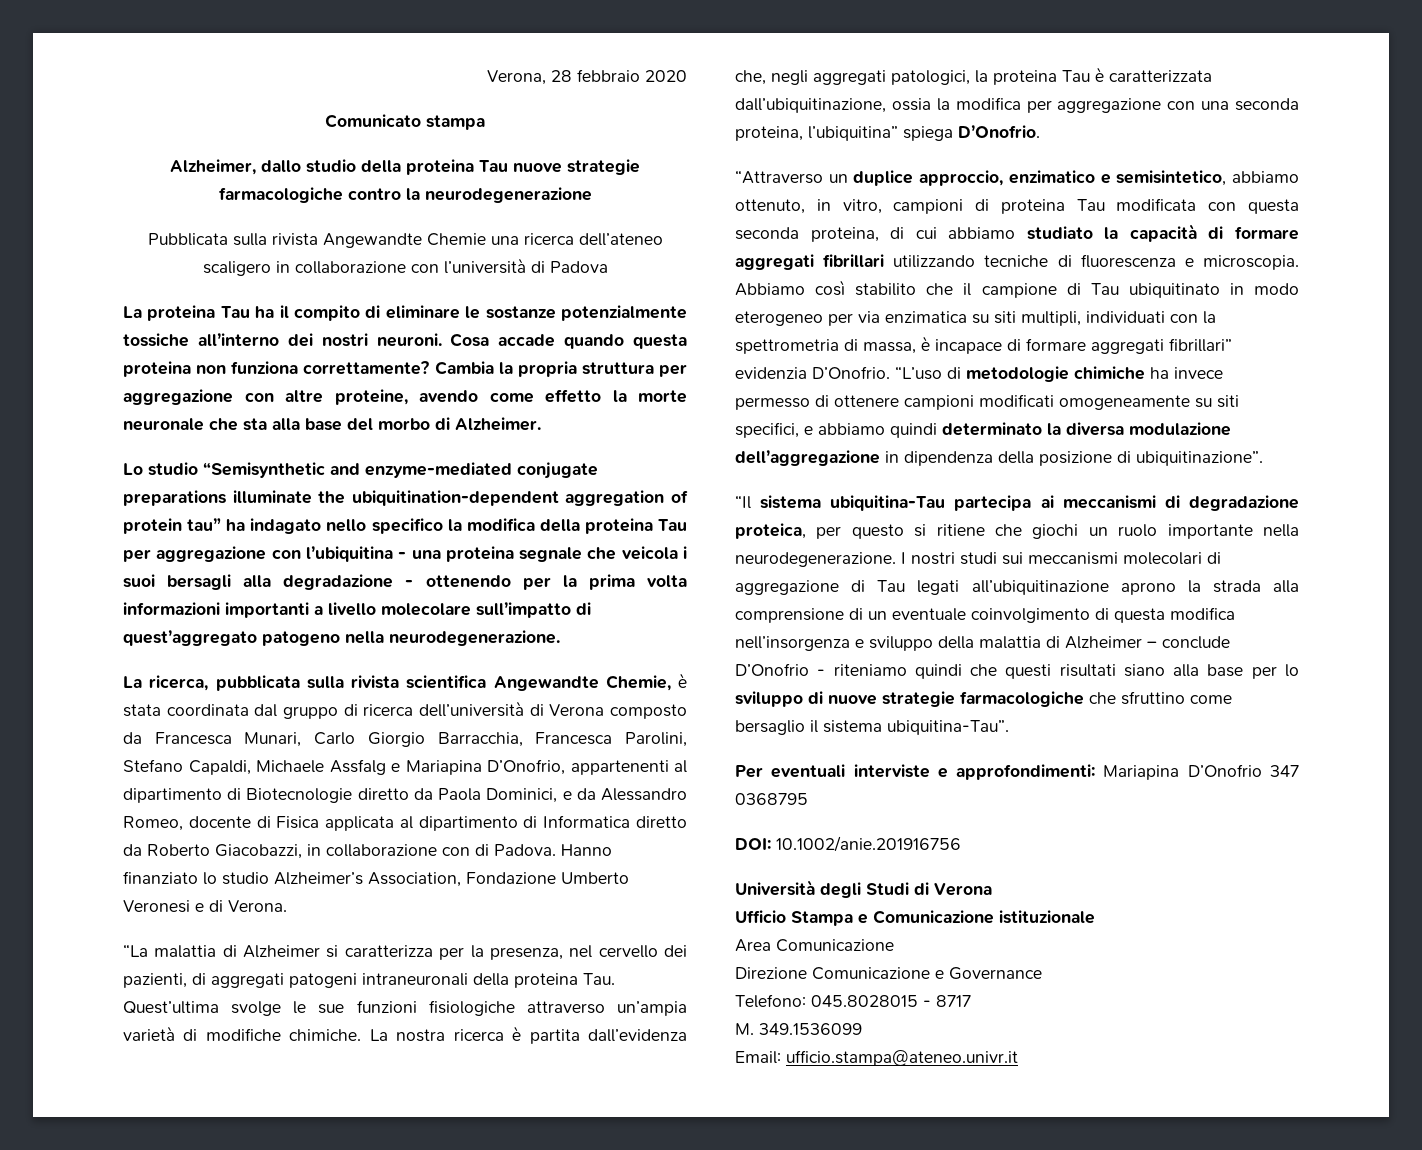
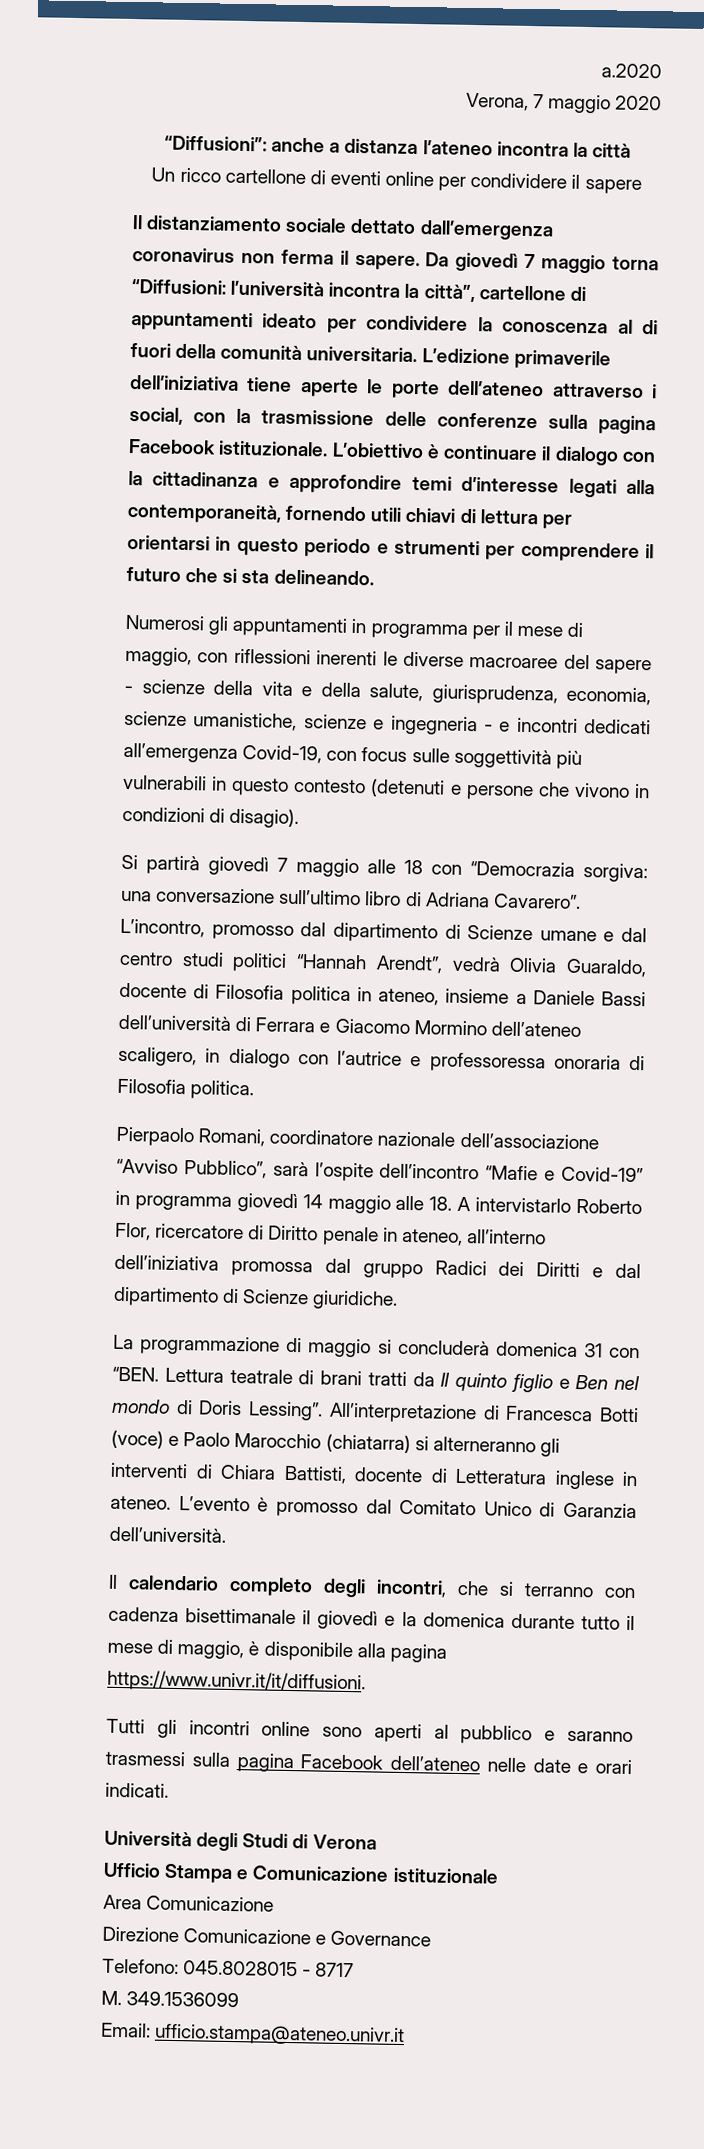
[487,69,687,85] [325,114,485,130] [170,159,640,175] [218,187,592,203] [147,233,663,248] [202,258,608,276] [123,305,687,321] [123,333,687,349] [123,361,687,377] [123,389,687,405] [123,417,541,431] [123,462,598,479] [123,490,688,506] [123,518,688,534] [123,546,687,562] [123,574,687,590] [123,602,591,618] [123,630,560,646] [123,673,687,691] [123,701,687,719] [123,732,687,747] [123,759,687,775] [123,788,687,803] [123,815,687,831] [123,844,612,859] [123,871,629,887] [123,900,287,913] [123,944,688,960] [123,973,615,988] [123,1000,687,1016] [123,1026,688,1044] [735,67,1212,85] [735,97,1299,113] [735,125,1040,141] [735,170,1299,186] [735,198,1299,214] [735,224,1299,242] [735,254,1299,270] [735,280,1299,298] [735,311,1216,326] [735,336,1232,354] [735,366,1223,382] [735,394,1239,410] [735,422,1231,438] [735,450,1263,466] [735,495,1299,511] [735,523,1299,539] [735,552,1221,567] [735,580,1299,595] [735,607,1235,623] [735,636,1230,651] [735,663,1299,679] [735,691,1232,707] [735,720,1009,735] [735,764,1299,780] [735,793,808,805] [735,836,961,852] Verona, 28 febbraio 2020 // Comunicato stampa // Alzheimer, dallo studio della proteina Tau nuove strategie farmacologiche contro la neurodegenerazione // Pubblicata sulla rivista Angewandte Chemie una ricerca dell’ateneo scaligero in collaborazione con l’università di Padova // La proteina Tau ha il compito di eliminare le sostanze potenzialmente tossiche all’interno dei nostri neuroni. Cosa accade quando questa proteina non funziona correttamente? Cambia la propria struttura per aggregazione con altre proteine, avendo come effetto la morte neuronale che sta alla base del morbo di Alzheimer. // Lo studio “Semisynthetic and enzyme-mediated conjugate preparations illuminate the ubiquitination-dependent aggregation of protein tau” ha indagato nello specifico la modifica della proteina Tau per aggregazione con l’ubiquitina - una proteina segnale che veicola i suoi bersagli alla degradazione - ottenendo per la prima volta informazioni importanti a livello molecolare sull’impatto di quest’aggregato patogeno nella neurodegenerazione. // La ricerca, pubblicata sulla rivista scientifica Angewandte Chemie, è stata coordinata dal gruppo di ricerca dell’università di Verona composto da Francesca Munari, Carlo Giorgio Barracchia, Francesca Parolini, Stefano Capaldi, Michaele Assfalg e Mariapina D’Onofrio, appartenenti al dipartimento di Biotecnologie diretto da Paola Dominici, e da Alessandro Romeo, docente di Fisica applicata al dipartimento di Informatica diretto da Roberto Giacobazzi, in collaborazione con di Padova. Hanno finanziato lo studio Alzheimer’s Association, Fondazione Umberto Veronesi e di Verona. // “La malattia di Alzheimer si caratterizza per la presenza, nel cervello dei pazienti, di aggregati patogeni intraneuronali della proteina Tau. Quest’ultima svolge le sue funzioni fisiologiche attraverso un’ampia varietà di modifiche chimiche. La nostra ricerca è partita dall’evidenza che, negli aggregati patologici, la proteina Tau è caratterizzata dall’ubiquitinazione, ossia la modifica per aggregazione con una seconda proteina, l’ubiquitina” spiega D’Onofrio. // “Attraverso un duplice approccio, enzimatico e semisintetico, abbiamo ottenuto, in vitro, campioni di proteina Tau modificata con questa seconda proteina, di cui abbiamo studiato la capacità di formare aggregati fibrillari utilizzando tecniche di fluorescenza e microscopia. Abbiamo così stabilito che il campione di Tau ubiquitinato in modo eterogeneo per via enzimatica su siti multipli, individuati con la spettrometria di massa, è incapace di formare aggregati fibrillari” evidenzia D’Onofrio. “L’uso di metodologie chimiche ha invece permesso di ottenere campioni modificati omogeneamente su siti specifici, e abbiamo quindi determinato la diversa modulazione dell’aggregazione in dipendenza della posizione di ubiquitinazione”. // “Il sistema ubiquitina-Tau partecipa ai meccanismi di degradazione proteica, per questo si ritiene che giochi un ruolo importante nella neurodegenerazione. I nostri studi sui meccanismi molecolari di aggregazione di Tau legati all’ubiquitinazione aprono la strada alla comprensione di un eventuale coinvolgimento di questa modifica nell’insorgenza e sviluppo della malattia di Alzheimer – conclude D’Onofrio - riteniamo quindi che questi risultati siano alla base per lo sviluppo di nuove strategie farmacologiche che sfruttino come bersaglio il sistema ubiquitina-Tau”. // Per eventuali interviste e approfondimenti: Mariapina D’Onofrio 347 0368795 // DOI: 10.1002/anie.201916756 -> [601,63,662,79] [465,92,662,114] [164,135,631,158] [151,167,642,194] [132,215,554,241] [132,247,660,274] [131,278,586,303] [131,310,658,335] [130,342,611,370] [130,374,658,399] [129,406,656,435] [128,438,656,466] [128,470,656,498] [127,502,572,529] [127,534,654,562] [126,566,374,586] [125,614,584,640] [125,646,652,675] [124,679,651,706] [124,710,651,736] [123,742,582,769] [122,774,651,801] [122,806,300,829] [121,854,648,883] [121,887,581,909] [120,918,647,943] [119,951,647,978] [119,982,646,1007] [118,1014,581,1038] [118,1046,645,1073] [117,1078,255,1100] [116,1126,599,1150] [116,1158,645,1183] [115,1190,643,1215] [115,1222,546,1246] [114,1254,641,1279] [113,1286,399,1310] [113,1334,640,1359] [112,1366,640,1393] [111,1398,639,1424] [111,1429,560,1457] [110,1462,638,1490] [110,1495,637,1519] [109,1526,226,1543] [108,1574,635,1599] [108,1606,635,1631] [107,1639,447,1663] [107,1669,366,1694] [106,1718,633,1745] [105,1750,632,1775] [105,1782,169,1798] a.2020 // Verona, 7 maggio 2020 // “Diffusioni”: anche a distanza l’ateneo incontra la città // Un ricco cartellone di eventi online per condividere il sapere // Il distanziamento sociale dettato dall’emergenza coronavirus non ferma il sapere. Da giovedì 7 maggio torna “Diffusioni: l’università incontra la città”, cartellone di appuntamenti ideato per condividere la conoscenza al di fuori della comunità universitaria. L’edizione primaverile dell’iniziativa tiene aperte le porte dell’ateneo attraverso i social, con la trasmissione delle conferenze sulla pagina Facebook istituzionale. L’obiettivo è continuare il dialogo con la cittadinanza e approfondire temi d’interesse legati alla contemporaneità, fornendo utili chiavi di lettura per orientarsi in questo periodo e strumenti per comprendere il futuro che si sta delineando. // Numerosi gli appuntamenti in programma per il mese di maggio, con riflessioni inerenti le diverse macroaree del sapere - scienze della vita e della salute, giurisprudenza, economia, scienze umanistiche, scienze e ingegneria - e incontri dedicati all’emergenza Covid-19, con focus sulle soggettività più vulnerabili in questo contesto (detenuti e persone che vivono in condizioni di disagio). // Si partirà giovedì 7 maggio alle 18 con “Democrazia sorgiva: una conversazione sull’ultimo libro di Adriana Cavarero”. L’incontro, promosso dal dipartimento di Scienze umane e dal centro studi politici “Hannah Arendt”, vedrà Olivia Guaraldo, docente di Filosofia politica in ateneo, insieme a Daniele Bassi dell’università di Ferrara e Giacomo Mormino dell’ateneo scaligero, in dialogo con l’autrice e professoressa onoraria di Filosofia politica. // Pierpaolo Romani, coordinatore nazionale dell’associazione “Avviso Pubblico”, sarà l’ospite dell’incontro “Mafie e Covid-19” in programma giovedì 14 maggio alle 18. A intervistarlo Roberto Flor, ricercatore di Diritto penale in ateneo, all’interno dell’iniziativa promossa dal gruppo Radici dei Diritti e dal dipartimento di Scienze giuridiche. // La programmazione di maggio si concluderà domenica 31 con “BEN. Lettura teatrale di brani tratti da Il quinto figlio e Ben nel mondo di Doris Lessing”. All’interpretazione di Francesca Botti (voce) e Paolo Marocchio (chiatarra) si alterneranno gli interventi di Chiara Battisti, docente di Letteratura inglese in ateneo. L’evento è promosso dal Comitato Unico di Garanzia dell’università. // Il calendario completo degli incontri, che si terranno con cadenza bisettimanale il giovedì e la domenica durante tutto il mese di maggio, è disponibile alla pagina https://www.univr.it/it/diffusioni. // Tutti gli incontri online sono aperti al pubblico e saranno trasmessi sulla pagina Facebook dell’ateneo nelle date e orari indicati.

